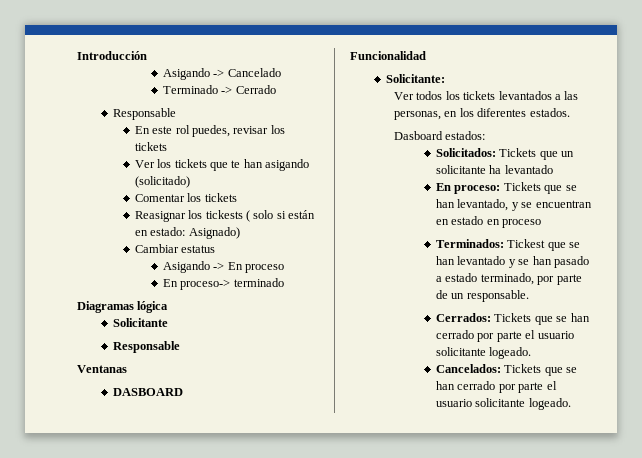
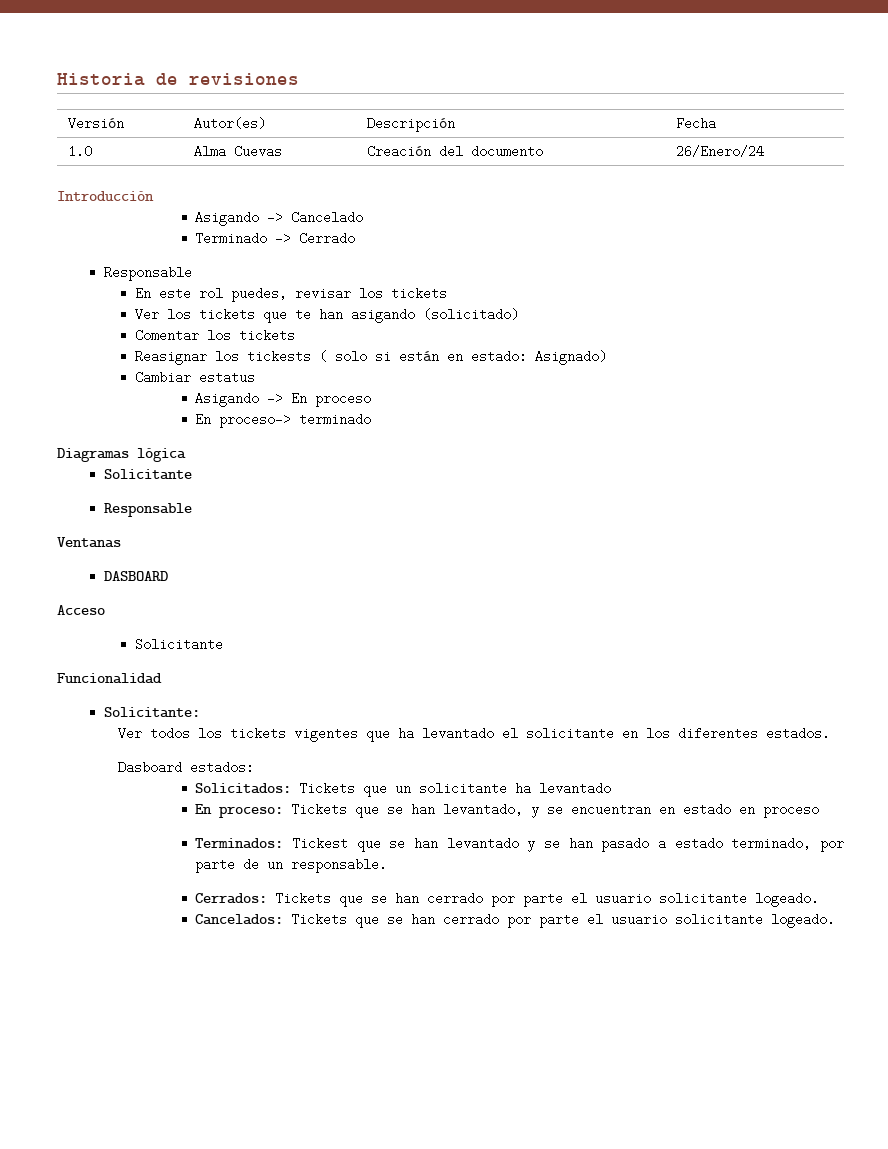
(77, 55) none -> [57,73,299,86] [68,117,125,130] [194,117,267,130] [367,117,456,132] [676,117,717,130] [68,145,93,158] [194,145,283,158] [367,145,544,158] [676,145,765,158] Historia de revisiones // Versión | Autor(es) | Descripción | Fecha // 1.0 | Alma Cuevas | Creación del documento | 26/Enero/24 //
(183, 392) none -> [57,605,105,615] [134,638,223,651] // Acceso // Solicitante
[498,91,579,100] [394,111,442,120] levantados a las personas, -> [293,727,614,742] vigentes que ha levantado el solicitante

